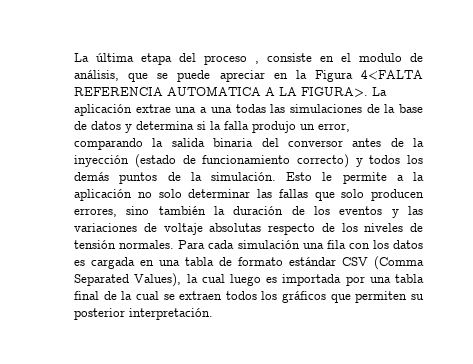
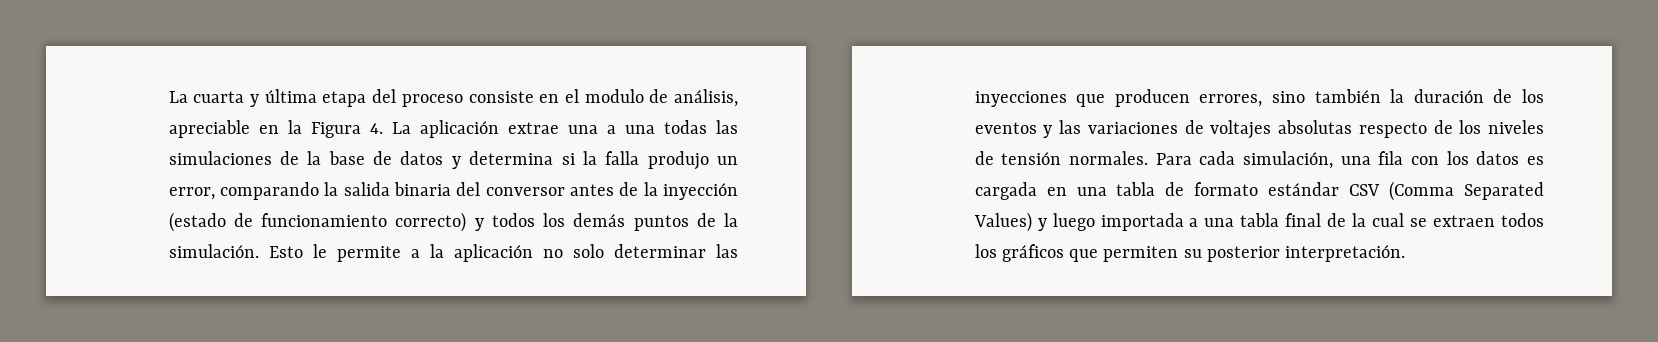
[74,53,90,62] La -> [168,91,260,107] La cuarta y
[255,61,260,64] , -> (463, 100) none
[128,70,424,82] [74,86,369,97] que se puede apreciar en la Figura 4<FALTA REFERENCIA AUTOMATICA A LA FIGURA>. -> [168,120,383,138] apreciable en la Figura 4.
[278,189,365,201] fallas que solo -> [974,91,1106,107] inyecciones que
[163,223,203,235] voltaje -> [1210,120,1272,139] voltajes
[237,240,300,249] simulación -> [1243,151,1334,169] simulación,
[134,273,365,287] Values), la cual luego es importada por -> [973,212,1199,232] Values) y luego importada a

